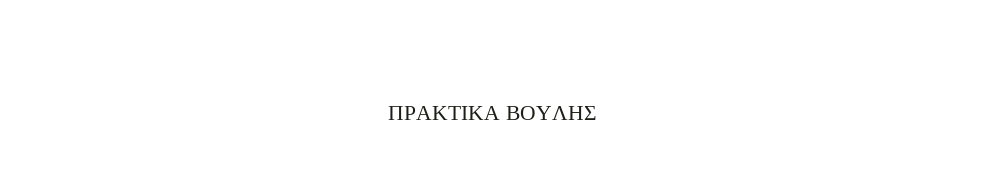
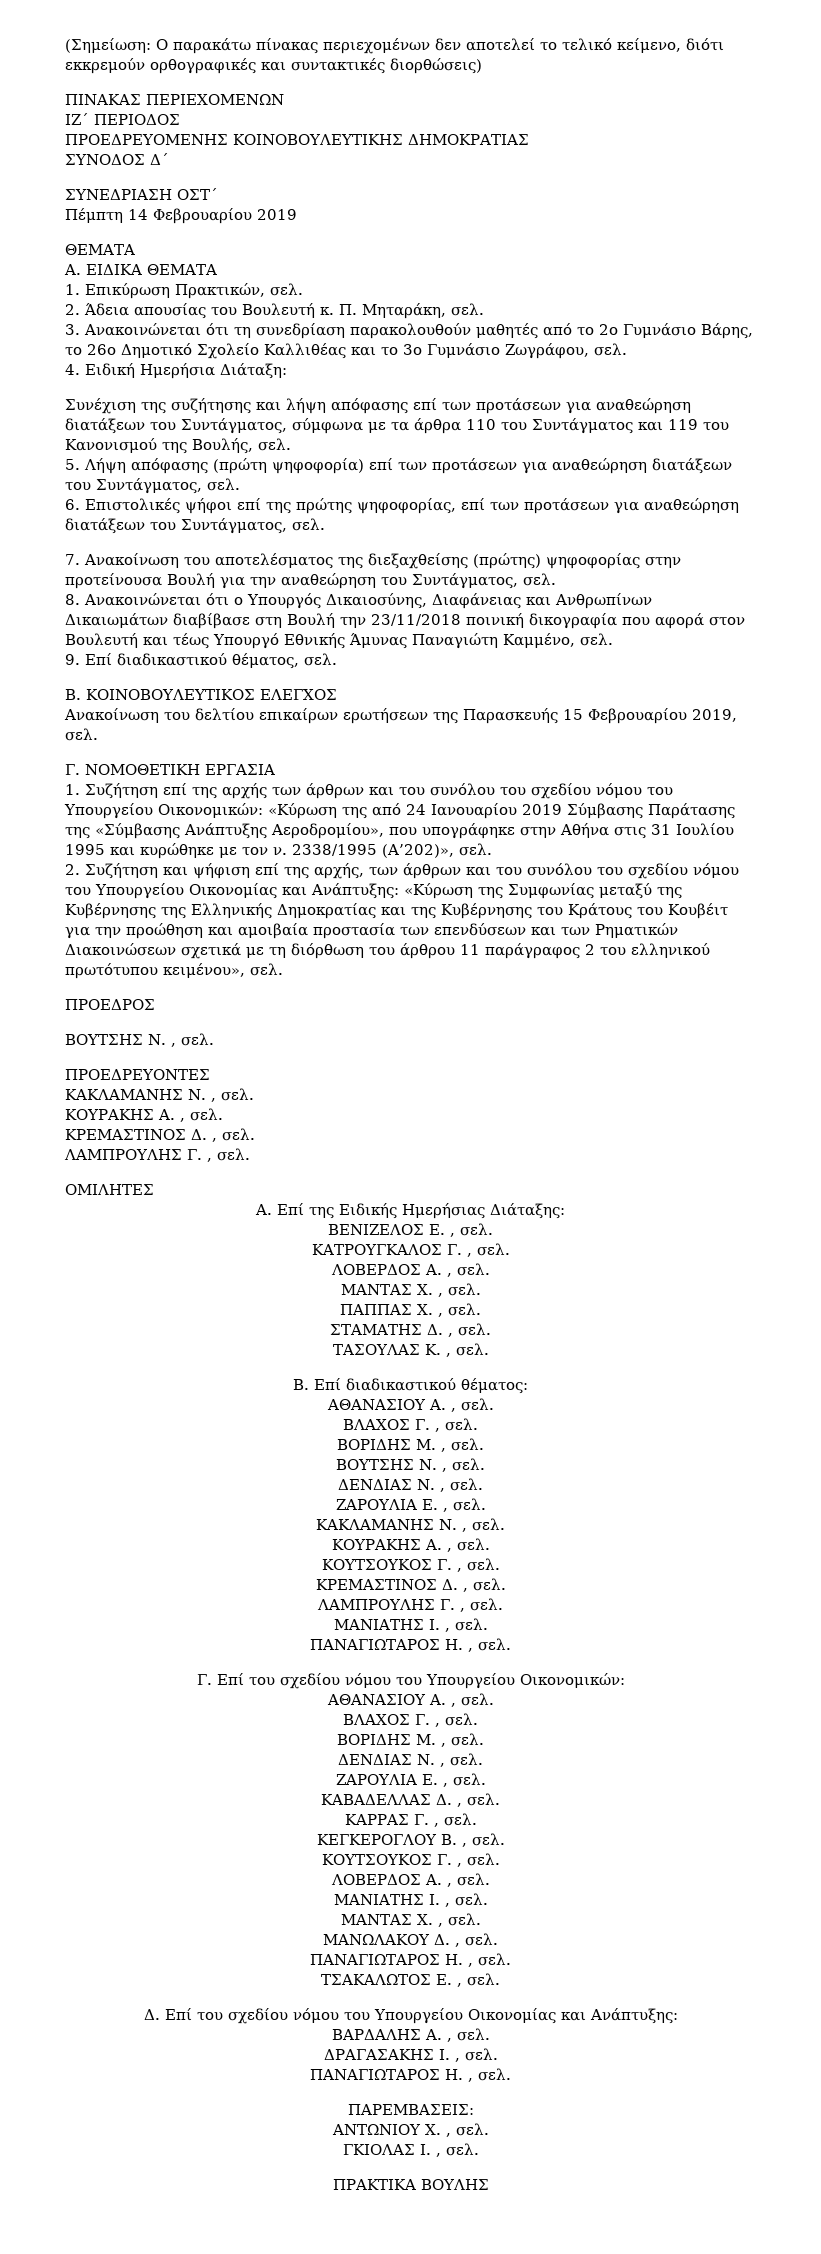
(388, 113) none -> [65,38,724,54] [65,58,482,74] [65,94,284,105] [65,113,180,125] [65,134,529,145] [65,153,169,165] [65,188,218,200] [65,208,297,224] [65,244,135,255] [64,264,217,275] [65,283,303,299] [65,303,484,319] [65,323,753,339] [65,343,627,359] [65,363,287,379] [65,398,691,414] [65,418,729,434] [65,438,291,454] [65,458,732,474] [65,478,240,494] [65,498,739,514] [65,518,325,534] [65,553,681,569] [65,573,556,589] [65,593,652,609] [65,613,745,629] [65,633,613,649] [65,653,337,669] [65,689,337,700] [64,708,737,724] [65,728,98,741] [65,764,275,775] [65,783,673,799] [64,803,735,819] [65,823,734,839] [65,843,492,859] [65,863,739,879] [65,883,682,899] [65,903,728,919] [65,923,678,939] [65,943,710,959] [65,963,283,979] [65,999,155,1010] [65,1033,214,1047] [65,1069,210,1080] [65,1088,254,1102] [65,1108,223,1122] [65,1128,255,1142] [64,1148,250,1162] [65,1184,154,1195] [255,1203,565,1219] [328,1223,493,1237] [311,1243,510,1257] [330,1263,490,1277] [340,1283,481,1297] [340,1303,481,1317] [330,1323,491,1337] [332,1343,489,1357] [293,1378,528,1394] [326,1398,494,1412] [343,1418,478,1432] [337,1438,484,1452] [336,1458,485,1472] [338,1478,483,1492] [335,1498,486,1512] [316,1518,505,1532] [331,1538,490,1552] [321,1558,500,1572] [315,1578,506,1592] [317,1598,503,1612] [333,1618,488,1632] [310,1638,511,1652] [196,1673,625,1689] [326,1693,494,1707] [343,1713,478,1727] [337,1733,484,1747] [338,1753,483,1767] [335,1773,486,1787] [321,1793,500,1807] [344,1813,477,1827] [316,1833,505,1847] [321,1853,500,1867] [330,1873,490,1887] [333,1893,488,1907] [340,1913,481,1927] [323,1933,498,1947] [310,1953,511,1967] [321,1973,500,1987] [143,2008,678,2024] [331,2028,490,2042] [323,2048,498,2062] [310,2068,511,2082] [347,2104,474,2115] [331,2123,489,2137] [342,2143,479,2157] (Σημείωση: Ο παρακάτω πίνακας περιεχομένων δεν αποτελεί το τελικό κείμενο, διότι εκκρεμούν ορθογραφικές και συντακτικές διορθώσεις) // ΠΙΝΑΚΑΣ ΠΕΡΙΕΧΟΜΕΝΩΝ // ΙΖ΄ ΠΕΡΙΟΔΟΣ // ΠΡΟΕΔΡΕΥΟΜΕΝΗΣ ΚΟΙΝΟΒΟΥΛΕΥΤΙΚΗΣ ΔΗΜΟΚΡΑΤΙΑΣ // ΣΥΝΟΔΟΣ Δ΄ // ΣΥΝΕΔΡΙΑΣΗ ΟΣΤ΄ // Πέμπτη 14 Φεβρουαρίου 2019 // ΘΕΜΑΤΑ // Α. ΕΙΔΙΚΑ ΘΕΜΑΤΑ // 1. Επικύρωση Πρακτικών, σελ. // 2. Άδεια απουσίας του Βουλευτή κ. Π. Μηταράκη, σελ. // 3. Ανακοινώνεται ότι τη συνεδρίαση παρακολουθούν μαθητές από το 2ο Γυμνάσιο Βάρης, το 26ο Δημοτικό Σχολείο Καλλιθέας και το 3ο Γυμνάσιο Ζωγράφου, σελ. // 4. Ειδική Ημερήσια Διάταξη: // Συνέχιση της συζήτησης και λήψη απόφασης επί των προτάσεων για αναθεώρηση διατάξεων του Συντάγματος, σύμφωνα με τα άρθρα 110 του Συντάγματος και 119 του Κανονισμού της Βουλής, σελ. // 5. Λήψη απόφασης (πρώτη ψηφοφορία) επί των προτάσεων για αναθεώρηση διατάξεων του Συντάγματος, σελ. // 6. Επιστολικές ψήφοι επί της πρώτης ψηφοφορίας, επί των προτάσεων για αναθεώρηση διατάξεων του Συντάγματος, σελ. // 7. Ανακοίνωση του αποτελέσματος της διεξαχθείσης (πρώτης) ψηφοφορίας στην προτείνουσα Βουλή για την αναθεώρηση του Συντάγματος, σελ. // 8. Ανακοινώνεται ότι ο Υπουργός Δικαιοσύνης, Διαφάνειας και Ανθρωπίνων Δικαιωμάτων διαβίβασε στη Βουλή την 23/11/2018 ποινική δικογραφία που αφορά στον Βουλευτή και τέως Υπουργό Εθνικής Άμυνας Παναγιώτη Καμμένο, σελ. // 9. Επί διαδικαστικού θέματος, σελ. // Β. ΚΟΙΝΟΒΟΥΛΕΥΤΙΚΟΣ ΕΛΕΓΧΟΣ // Ανακοίνωση του δελτίου επικαίρων ερωτήσεων της Παρασκευής 15 Φεβρουαρίου 2019, σελ. // Γ. ΝΟΜΟΘΕΤΙΚΗ ΕΡΓΑΣΙΑ // 1. Συζήτηση επί της αρχής των άρθρων και του συνόλου του σχεδίου νόμου του Υπουργείου Οικονομικών: «Κύρωση της από 24 Ιανουαρίου 2019 Σύμβασης Παράτασης της «Σύμβασης Ανάπτυξης Αεροδρομίου», που υπογράφηκε στην Αθήνα στις 31 Ιουλίου 1995 και κυρώθηκε με τον ν. 2338/1995 (Α’202)», σελ. // 2. Συζήτηση και ψήφιση επί της αρχής, των άρθρων και του συνόλου του σχεδίου νόμου του Υπουργείου Οικονομίας και Ανάπτυξης: «Κύρωση της Συμφωνίας μεταξύ της Κυβέρνησης της Ελληνικής Δημοκρατίας και της Κυβέρνησης του Κράτους του Κουβέιτ για την προώθηση και αμοιβαία προστασία των επενδύσεων και των Ρηματικών Διακοινώσεων σχετικά με τη διόρθωση του άρθρου 11 παράγραφος 2 του ελληνικού πρωτότυπου κειμένου», σελ. // ΠΡΟΕΔΡΟΣ // ΒΟΥΤΣΗΣ Ν. , σελ. // ΠΡΟΕΔΡΕΥΟΝΤΕΣ // ΚΑΚΛΑΜΑΝΗΣ Ν. , σελ. // ΚΟΥΡΑΚΗΣ Α. , σελ. // ΚΡΕΜΑΣΤΙΝΟΣ Δ. , σελ. // ΛΑΜΠΡΟΥΛΗΣ Γ. , σελ. // ΟΜΙΛΗΤΕΣ // Α. Επί της Ειδικής Ημερήσιας Διάταξης: // ΒΕΝΙΖΕΛΟΣ Ε. , σελ. // ΚΑΤΡΟΥΓΚΑΛΟΣ Γ. , σελ. // ΛΟΒΕΡΔΟΣ Α. , σελ. // ΜΑΝΤΑΣ Χ. , σελ. // ΠΑΠΠΑΣ Χ. , σελ. // ΣΤΑΜΑΤΗΣ Δ. , σελ. // ΤΑΣΟΥΛΑΣ Κ. , σελ. // Β. Επί διαδικαστικού θέματος: // ΑΘΑΝΑΣΙΟΥ Α. , σελ. // ΒΛΑΧΟΣ Γ. , σελ. // ΒΟΡΙΔΗΣ Μ. , σελ. // ΒΟΥΤΣΗΣ Ν. , σελ. // ΔΕΝΔΙΑΣ Ν. , σελ. // ΖΑΡΟΥΛΙΑ Ε. , σελ. // ΚΑΚΛΑΜΑΝΗΣ Ν. , σελ. // ΚΟΥΡΑΚΗΣ Α. , σελ. // ΚΟΥΤΣΟΥΚΟΣ Γ. , σελ. // ΚΡΕΜΑΣΤΙΝΟΣ Δ. , σελ. // ΛΑΜΠΡΟΥΛΗΣ Γ. , σελ. // ΜΑΝΙΑΤΗΣ Ι. , σελ. // ΠΑΝΑΓΙΩΤΑΡΟΣ Η. , σελ. // Γ. Επί του σχεδίου νόμου του Υπουργείου Οικονομικών: // ΑΘΑΝΑΣΙΟΥ Α. , σελ. // ΒΛΑΧΟΣ Γ. , σελ. // ΒΟΡΙΔΗΣ Μ. , σελ. // ΔΕΝΔΙΑΣ Ν. , σελ. // ΖΑΡΟΥΛΙΑ Ε. , σελ. // ΚΑΒΑΔΕΛΛΑΣ Δ. , σελ. // ΚΑΡΡΑΣ Γ. , σελ. // ΚΕΓΚΕΡΟΓΛΟΥ Β. , σελ. // ΚΟΥΤΣΟΥΚΟΣ Γ. , σελ. // ΛΟΒΕΡΔΟΣ Α. , σελ. // ΜΑΝΙΑΤΗΣ Ι. , σελ. // ΜΑΝΤΑΣ Χ. , σελ. // ΜΑΝΩΛΑΚΟΥ Δ. , σελ. // ΠΑΝΑΓΙΩΤΑΡΟΣ Η. , σελ. // ΤΣΑΚΑΛΩΤΟΣ Ε. , σελ. // Δ. Επί του σχεδίου νόμου του Υπουργείου Οικονομίας και Ανάπτυξης: // ΒΑΡΔΑΛΗΣ Α. , σελ. // ΔΡΑΓΑΣΑΚΗΣ Ι. , σελ. // ΠΑΝΑΓΙΩΤΑΡΟΣ Η. , σελ. // ΠΑΡΕΜΒΑΣΕΙΣ: // ΑΝΤΩΝΙΟΥ Χ. , σελ. // ΓΚΙΟΛΑΣ Ι. , σελ. //

